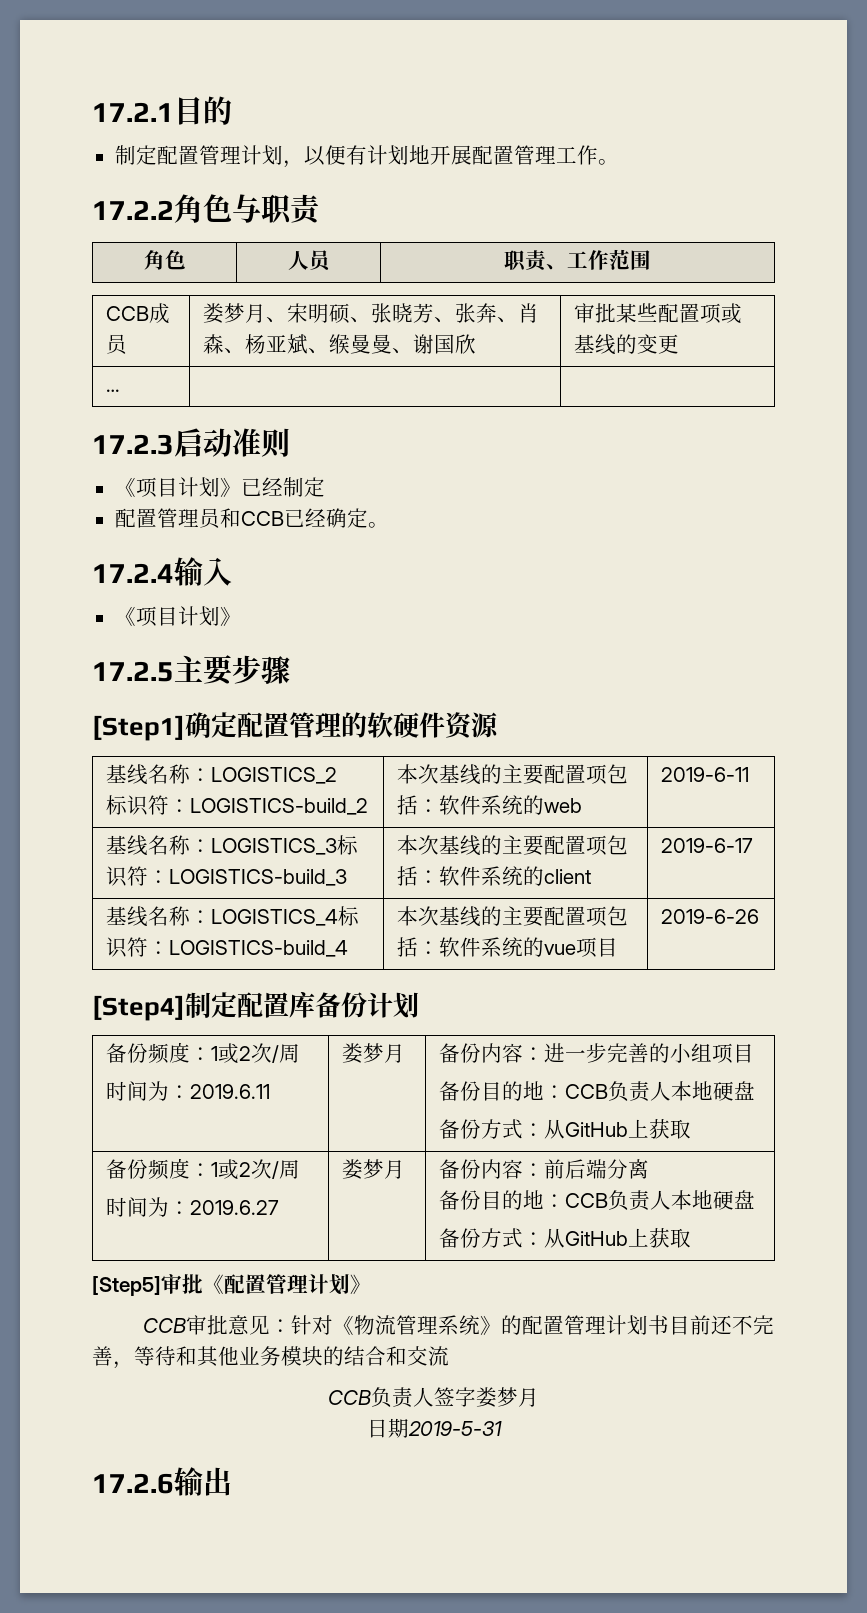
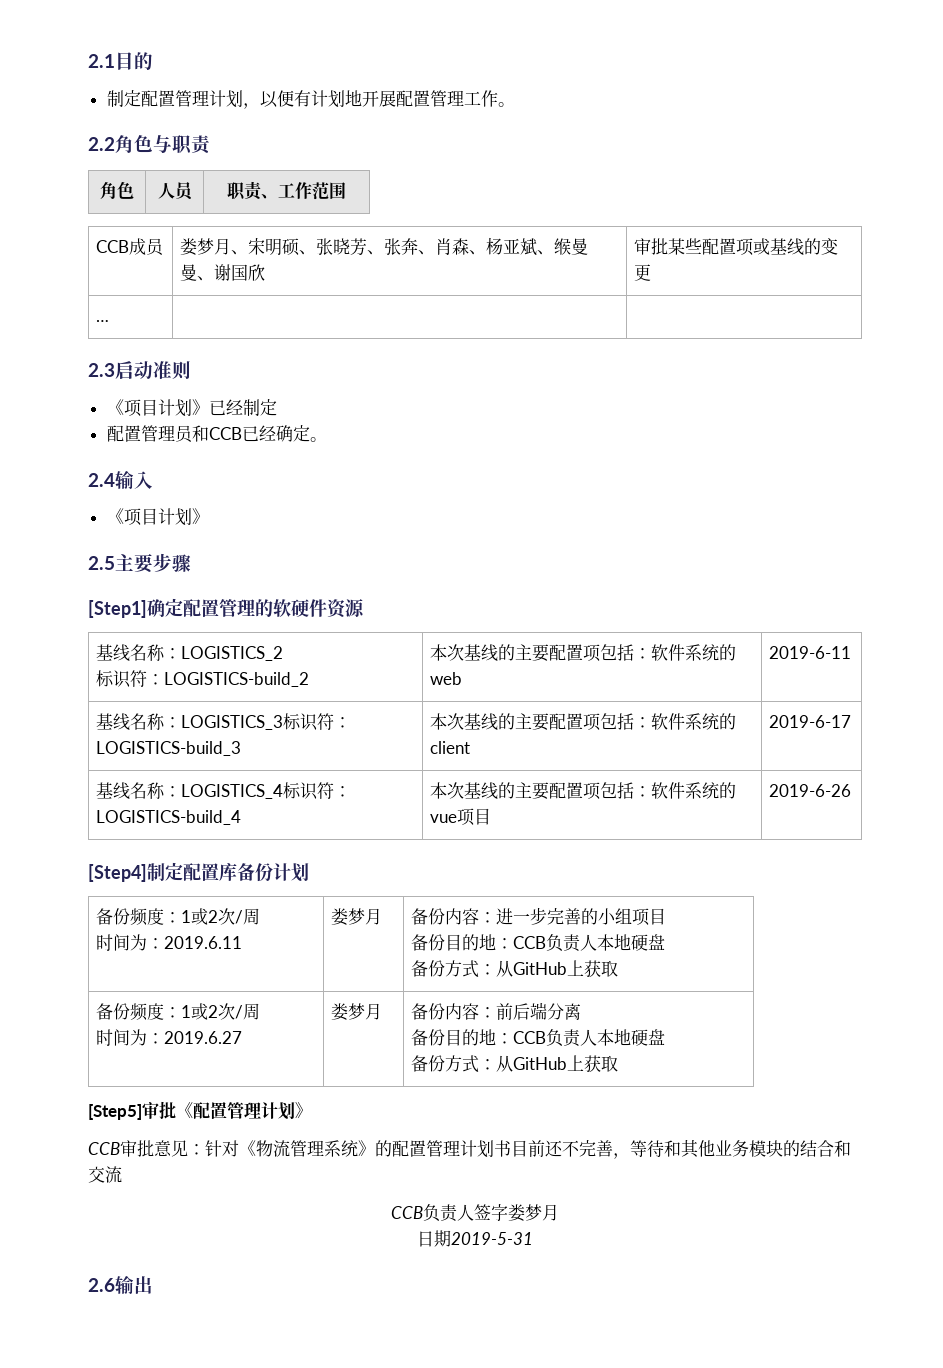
[92,102,174,122] 17.2.1 -> [88,54,115,68] 2.1
[92,200,174,220] 17.2.2 -> [88,137,115,151] 2.2
[92,434,174,455] 17.2.3 -> [88,363,115,377] 2.3
[92,563,174,583] 17.2.4 -> [88,473,115,487] 2.4
[92,661,174,682] 17.2.5 -> [88,556,115,570] 2.5
[92,1473,174,1494] 17.2.6 -> [88,1278,115,1292] 2.6

